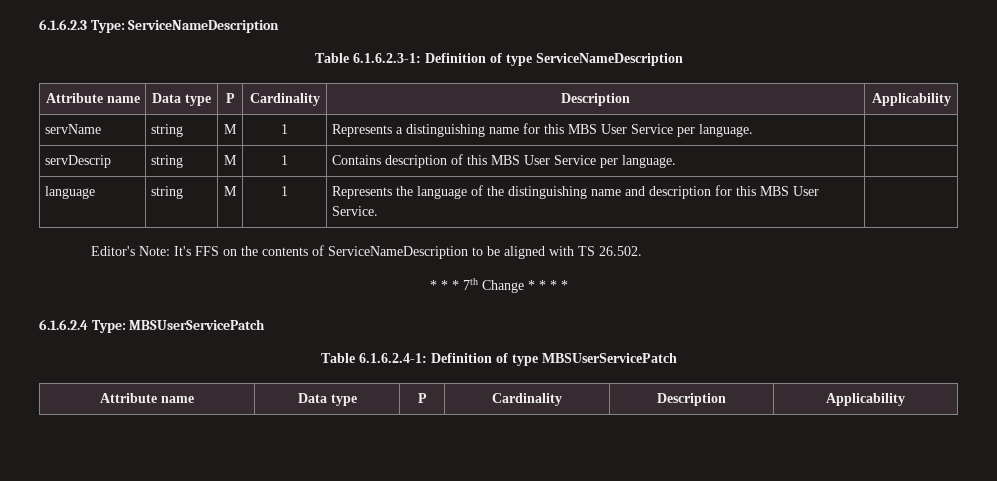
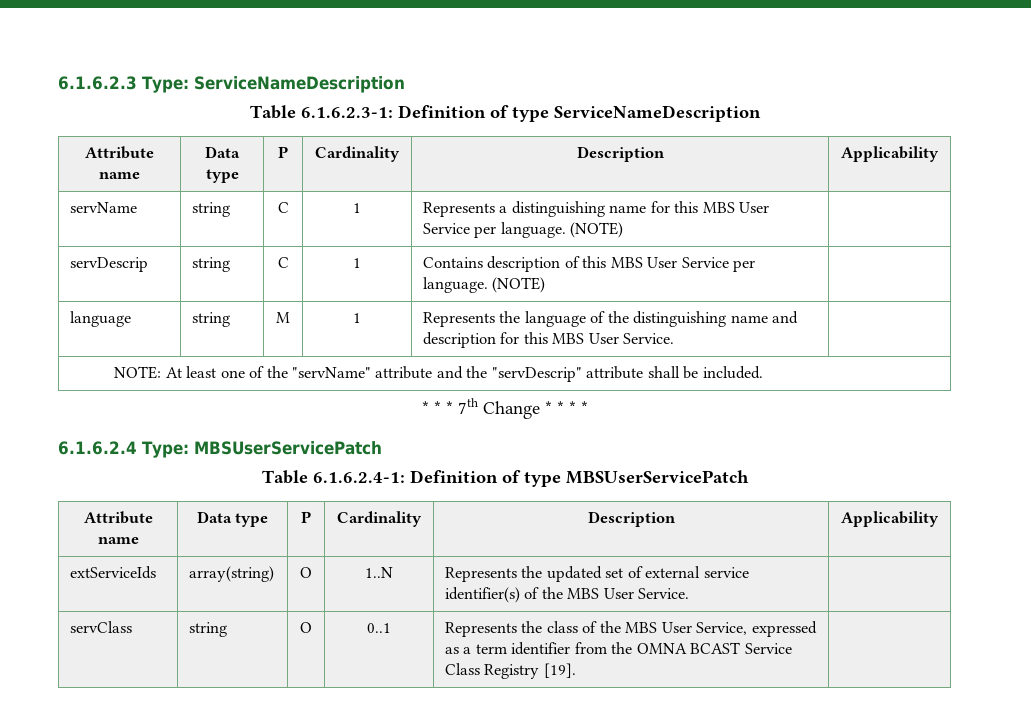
[224,124,237,134] M -> [277,202,289,213] C
(754, 130) none -> [570,222,624,238] (NOTE)
[224,155,237,165] M -> [277,257,289,268] C
(677, 161) none -> [492,277,546,293] (NOTE)
[90,245,642,259] // Editor's Note: It's FFS on the contents of ServiceNameDescription to be aligned with TS 26.502. -> [114,366,763,382] // NOTE: At least one of the "servName" attribute and the "servDescrip" attribute shall be included.
(905, 399) none -> [69,566,156,579] [188,566,274,582] [300,567,312,578] [365,567,393,578] [444,566,749,582] [444,587,690,603] [69,621,132,633] [188,622,227,637] [300,622,312,633] [367,623,391,633] [444,621,817,637] [444,642,792,655] [444,663,576,679] // extServiceIds | array(string) | O | 1..N | Represents the updated set of external service identifier(s) of the MBS User Service. | // servClass | string | O | 0..1 | Represents the class of the MBS User Service, expressed as a term identifier from the OMNA BCAST Service Class Registry [19]. |

